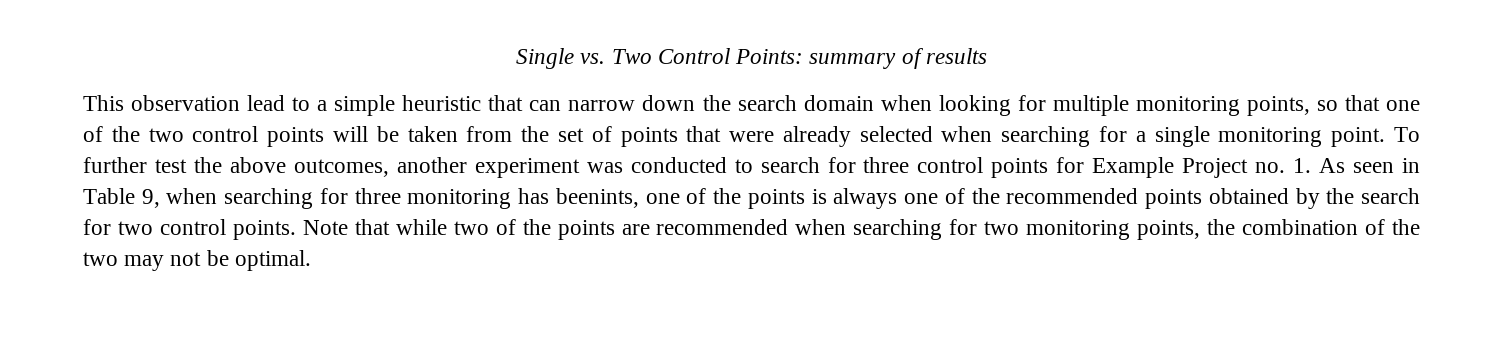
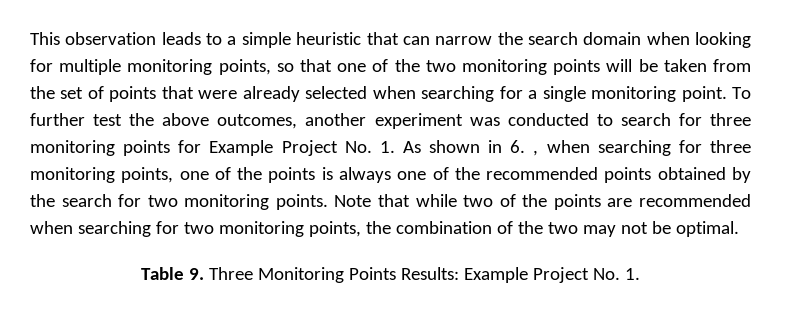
[516,48,987,69] Single vs. Two Control Points: summary of results // -> (30, 38) none
[247,95,286,111] lead -> [161,32,201,45] leads
[642,95,696,111] down -> (493, 40) none
[192,126,259,142] control -> [461,59,547,75] monitoring
[917,157,984,173] control -> [30,140,115,156] monitoring
[1255,162,1286,173] no. -> [344,141,372,153] No.
[1353,158,1421,173] [83,188,160,208] seen in Table 9, -> [429,140,539,156] shown in 6. ,
[518,188,639,208] has beenints, -> [121,167,174,183] points,
[159,219,226,235] control -> [184,194,270,210] monitoring
(311, 260) none -> [141,267,640,283] // Table 9. Three Monitoring Points Results: Example Project No. 1.

